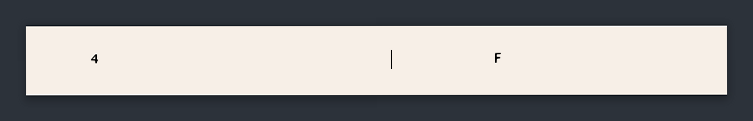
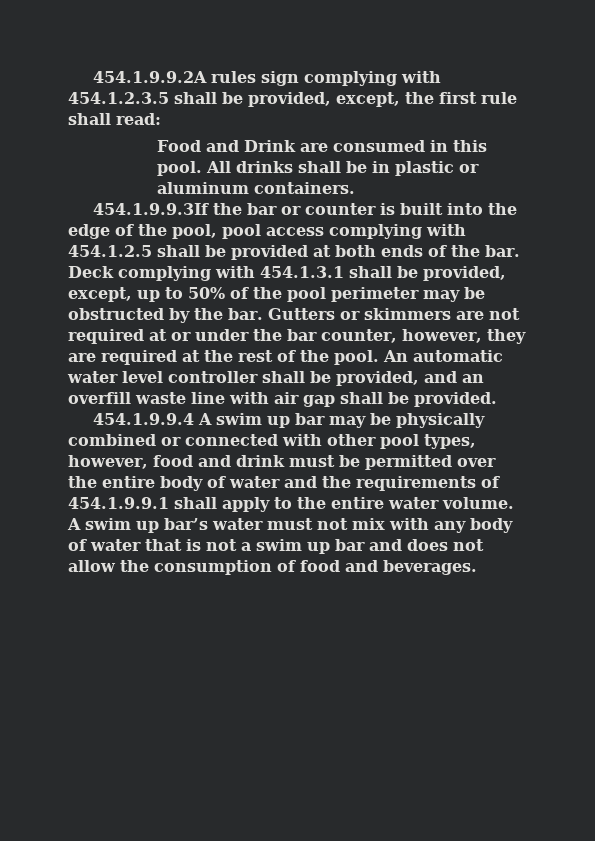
[89,54,100,64] [493,52,504,63] 4 // F -> [92,71,441,86] [68,92,517,107] [68,113,161,125] [157,140,488,152] [157,161,480,176] [157,182,356,194] [92,203,517,215] [68,224,466,239] [68,245,520,260] [68,266,506,281] [68,287,485,302] [68,308,520,323] [68,329,526,344] [68,350,503,365] [67,371,484,386] [68,392,497,407] [92,413,485,428] [68,434,476,449] [68,455,496,470] [68,476,500,491] [68,497,514,512] [67,518,513,533] [68,539,484,554] [68,560,477,575] 454.1.9.9.2A rules sign complying with 454.1.2.3.5 shall be provided, except, the first rule shall read: // Food and Drink are consumed in this pool. All drinks shall be in plastic or aluminum containers. // 454.1.9.9.3If the bar or counter is built into the edge of the pool, pool access complying with 454.1.2.5 shall be provided at both ends of the bar. Deck complying with 454.1.3.1 shall be provided, except, up to 50% of the pool perimeter may be obstructed by the bar. Gutters or skimmers are not required at or under the bar counter, however, they are required at the rest of the pool. An automatic water level controller shall be provided, and an overfill waste line with air gap shall be provided. // 454.1.9.9.4 A swim up bar may be physically combined or connected with other pool types, however, food and drink must be permitted over the entire body of water and the requirements of 454.1.9.9.1 shall apply to the entire water volume. A swim up bar’s water must not mix with any body of water that is not a swim up bar and does not allow the consumption of food and beverages.

